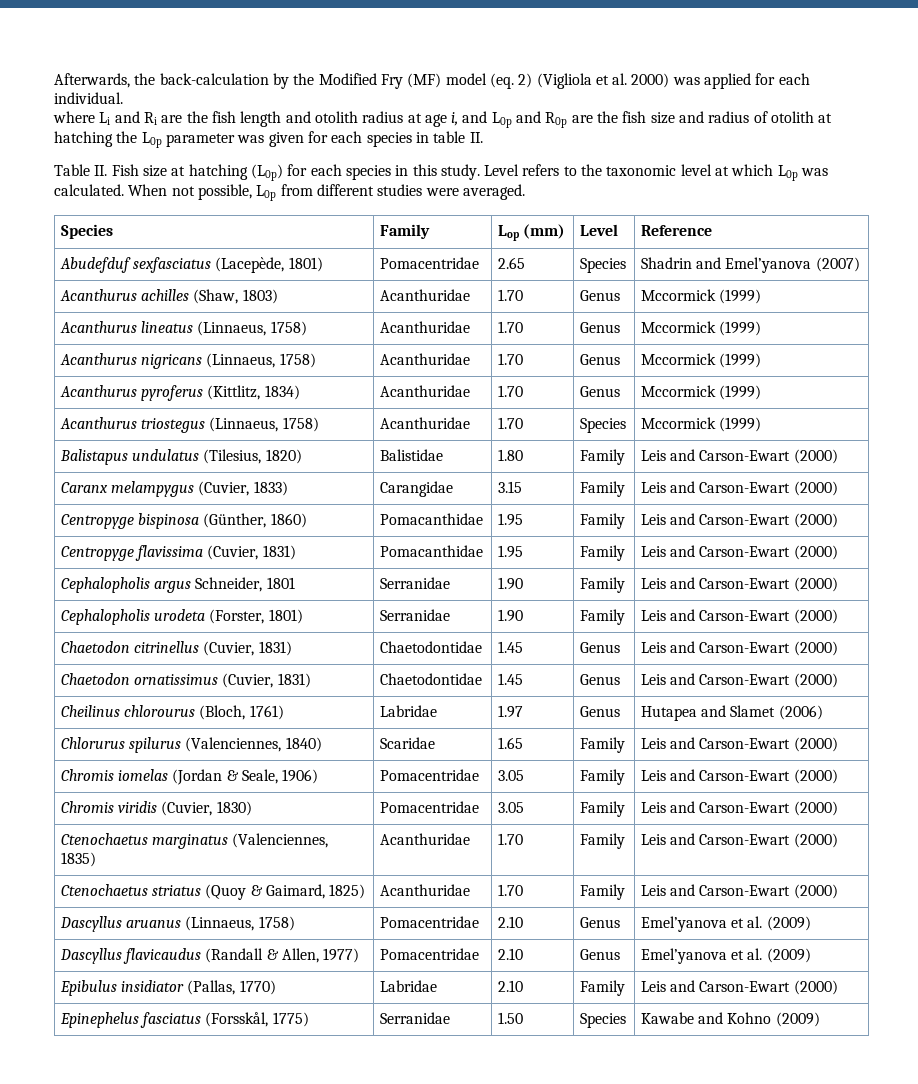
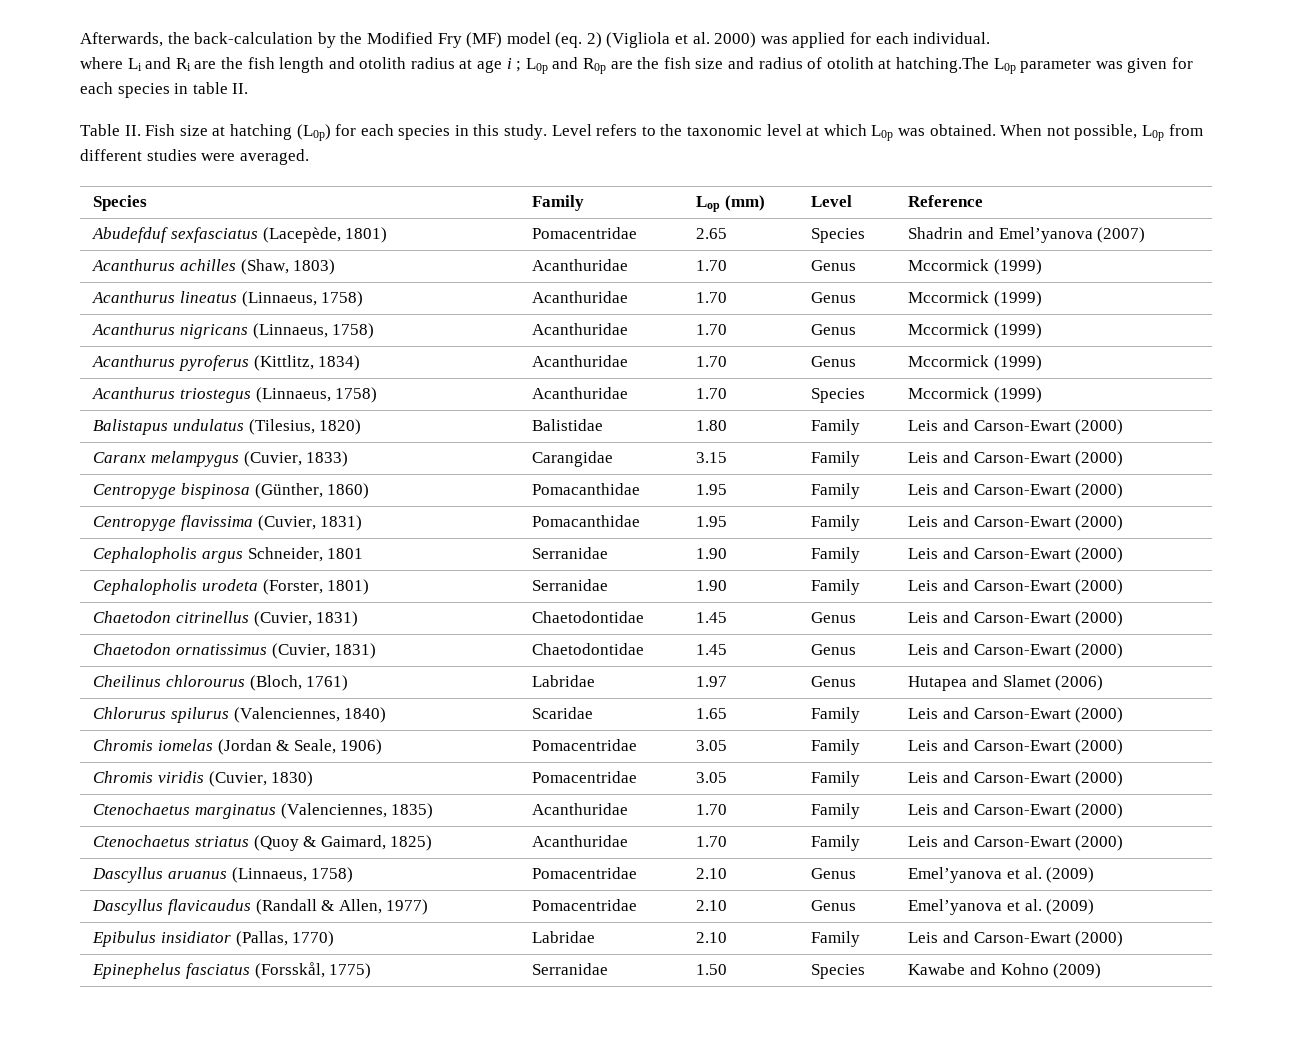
[451,111,488,126] i, and -> [506,58,522,72] i ;
[54,131,138,147] hatching the -> [895,57,989,73] hatching.The
[54,184,124,196] calculated. -> [929,124,996,136] obtained.

